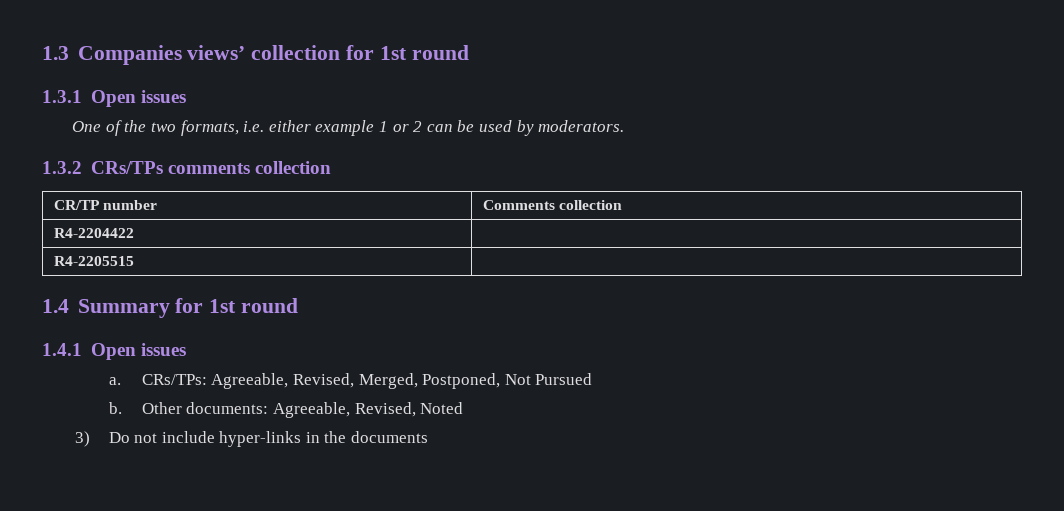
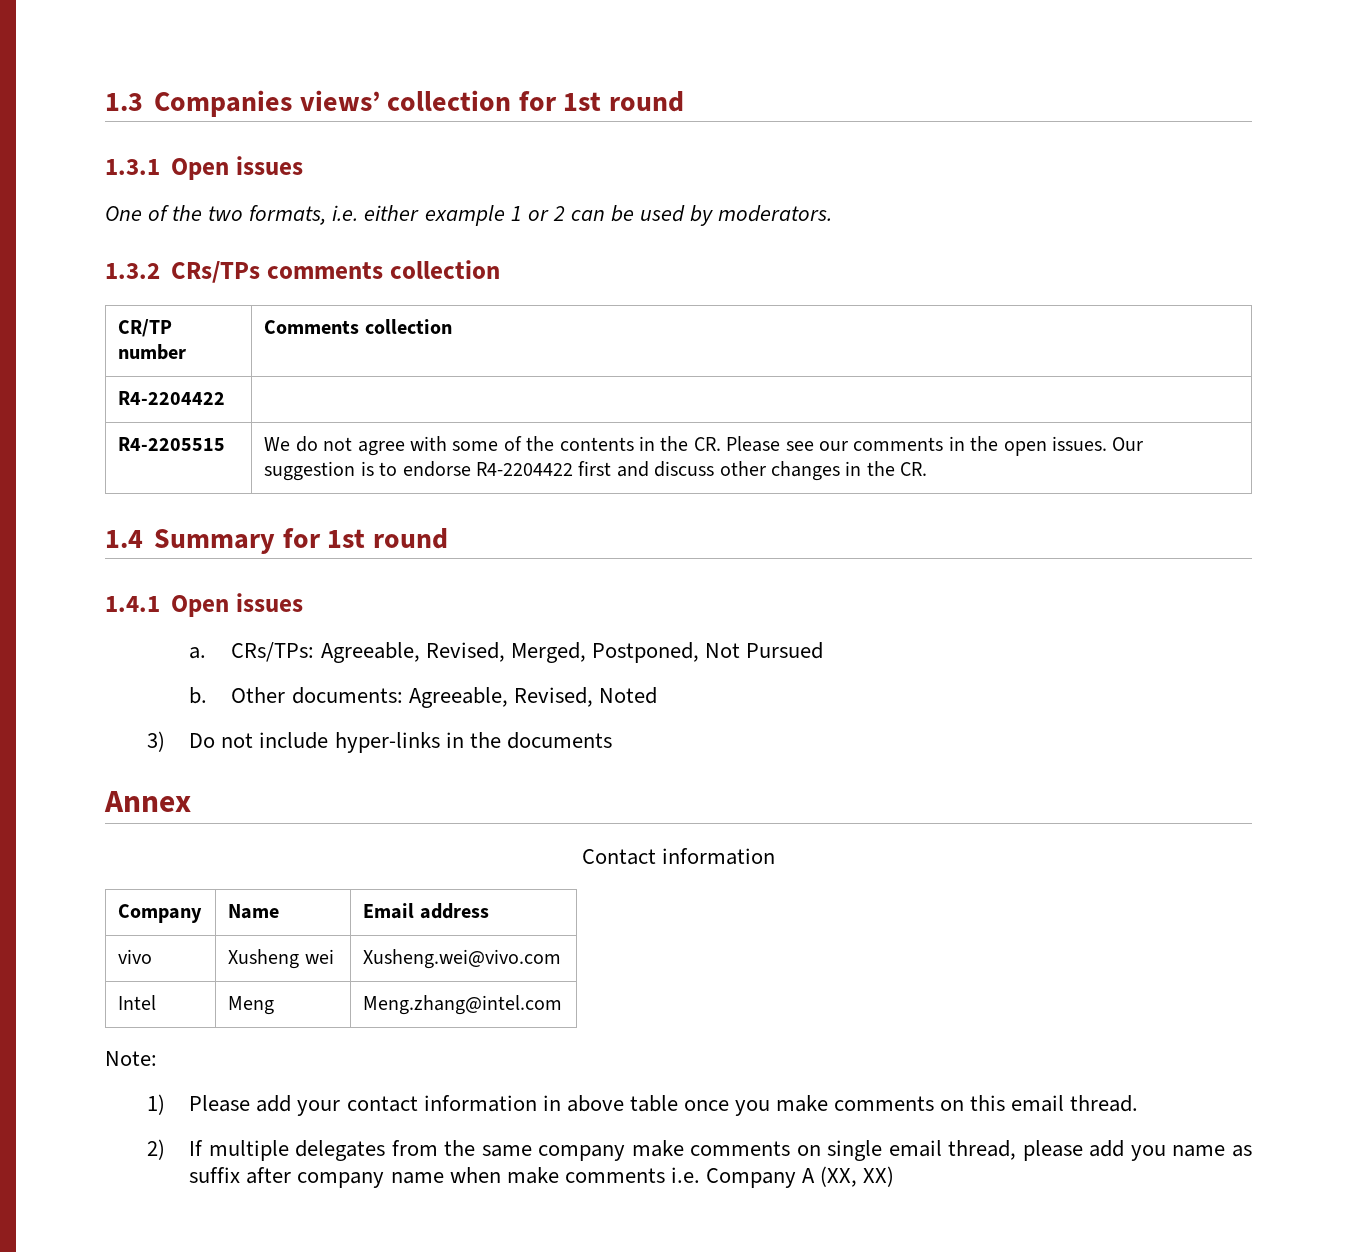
(135, 261) none -> [264,436,1144,456] [264,461,928,481] We do not agree with some of the contents in the CR. Please see our comments in the open issues. Our suggestion is to endorse R4-2204422 first and discuss other changes in the CR.
(429, 437) none -> [104,791,191,812] [581,848,776,865] [118,904,203,923] [228,904,280,919] [363,903,489,919] [118,949,153,964] [228,949,334,969] [363,949,562,969] [118,995,157,1010] [228,996,275,1015] [363,995,563,1015] [105,1051,157,1066] [147,1094,1139,1116] [147,1139,1253,1161] [189,1166,895,1188] // Annex // Contact information // Company | Name | Email address // vivo | Xusheng wei | Xusheng.wei@vivo.com // Intel | Meng | Meng.zhang@intel.com // Note: // 1) Please add your contact information in above table once you make comments on this email thread. // 2) If multiple delegates from the same company make comments on single email thread, please add you name as suffix after company name when make comments i.e. Company A (XX, XX)

